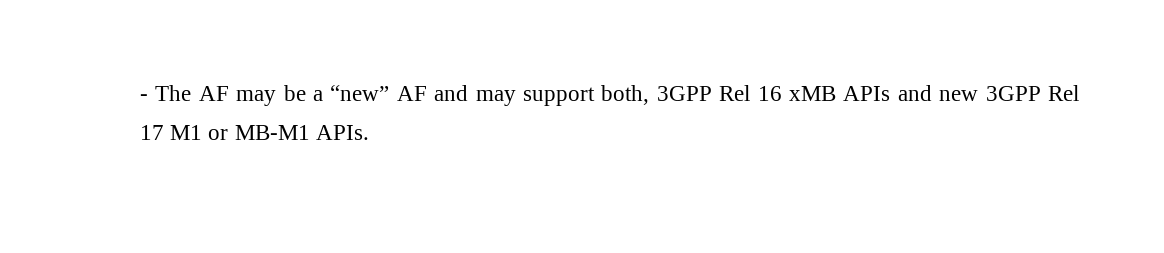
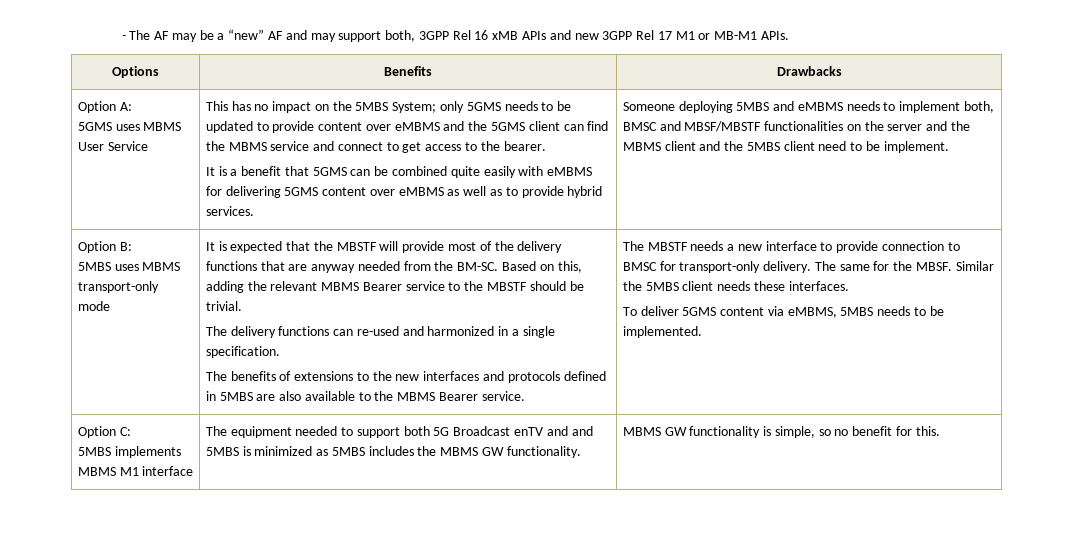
(369, 132) none -> [112,66,159,78] [384,66,432,76] [776,66,842,76] [77,101,132,113] [77,122,182,131] [77,141,148,151] [205,101,572,113] [205,121,609,133] [205,141,546,153] [205,166,593,178] [205,186,603,198] [205,206,254,216] [622,101,994,113] [622,121,970,132] [622,141,949,153] [77,241,132,253] [77,262,181,271] [77,281,159,293] [77,301,110,311] [205,241,563,253] [205,261,582,273] [205,281,584,293] [205,301,242,311] [205,326,555,338] [205,346,280,358] [205,371,606,383] [205,391,525,401] [622,241,960,253] [622,261,994,273] [622,281,849,291] [622,306,944,318] [622,326,702,338] [77,426,131,438] [77,446,181,458] [77,466,194,476] [205,426,593,438] [205,446,581,458] [622,426,940,438] // Options | Benefits | Drawbacks // Option A: // 5GMS uses MBMS User Service | This has no impact on the 5MBS System; only 5GMS needs to be updated to provide content over eMBMS and the 5GMS client can find the MBMS service and connect to get access to the bearer. // It is a benefit that 5GMS can be combined quite easily with eMBMS for delivering 5GMS content over eMBMS as well as to provide hybrid services. | Someone deploying 5MBS and eMBMS needs to implement both, BMSC and MBSF/MBSTF functionalities on the server and the MBMS client and the 5MBS client need to be implement. // Option B: // 5MBS uses MBMS transport-only mode | It is expected that the MBSTF will provide most of the delivery functions that are anyway needed from the BM-SC. Based on this, adding the relevant MBMS Bearer service to the MBSTF should be trivial. // The delivery functions can re-used and harmonized in a single specification. // The benefits of extensions to the new interfaces and protocols defined in 5MBS are also available to the MBMS Bearer service. | The MBSTF needs a new interface to provide connection to BMSC for transport-only delivery. The same for the MBSF. Similar the 5MBS client needs these interfaces. // To deliver 5GMS content via eMBMS, 5MBS needs to be implemented. // Option C: // 5MBS implements MBMS M1 interface | The equipment needed to support both 5G Broadcast enTV and and 5MBS is minimized as 5MBS includes the MBMS GW functionality. | MBMS GW functionality is simple, so no benefit for this.

